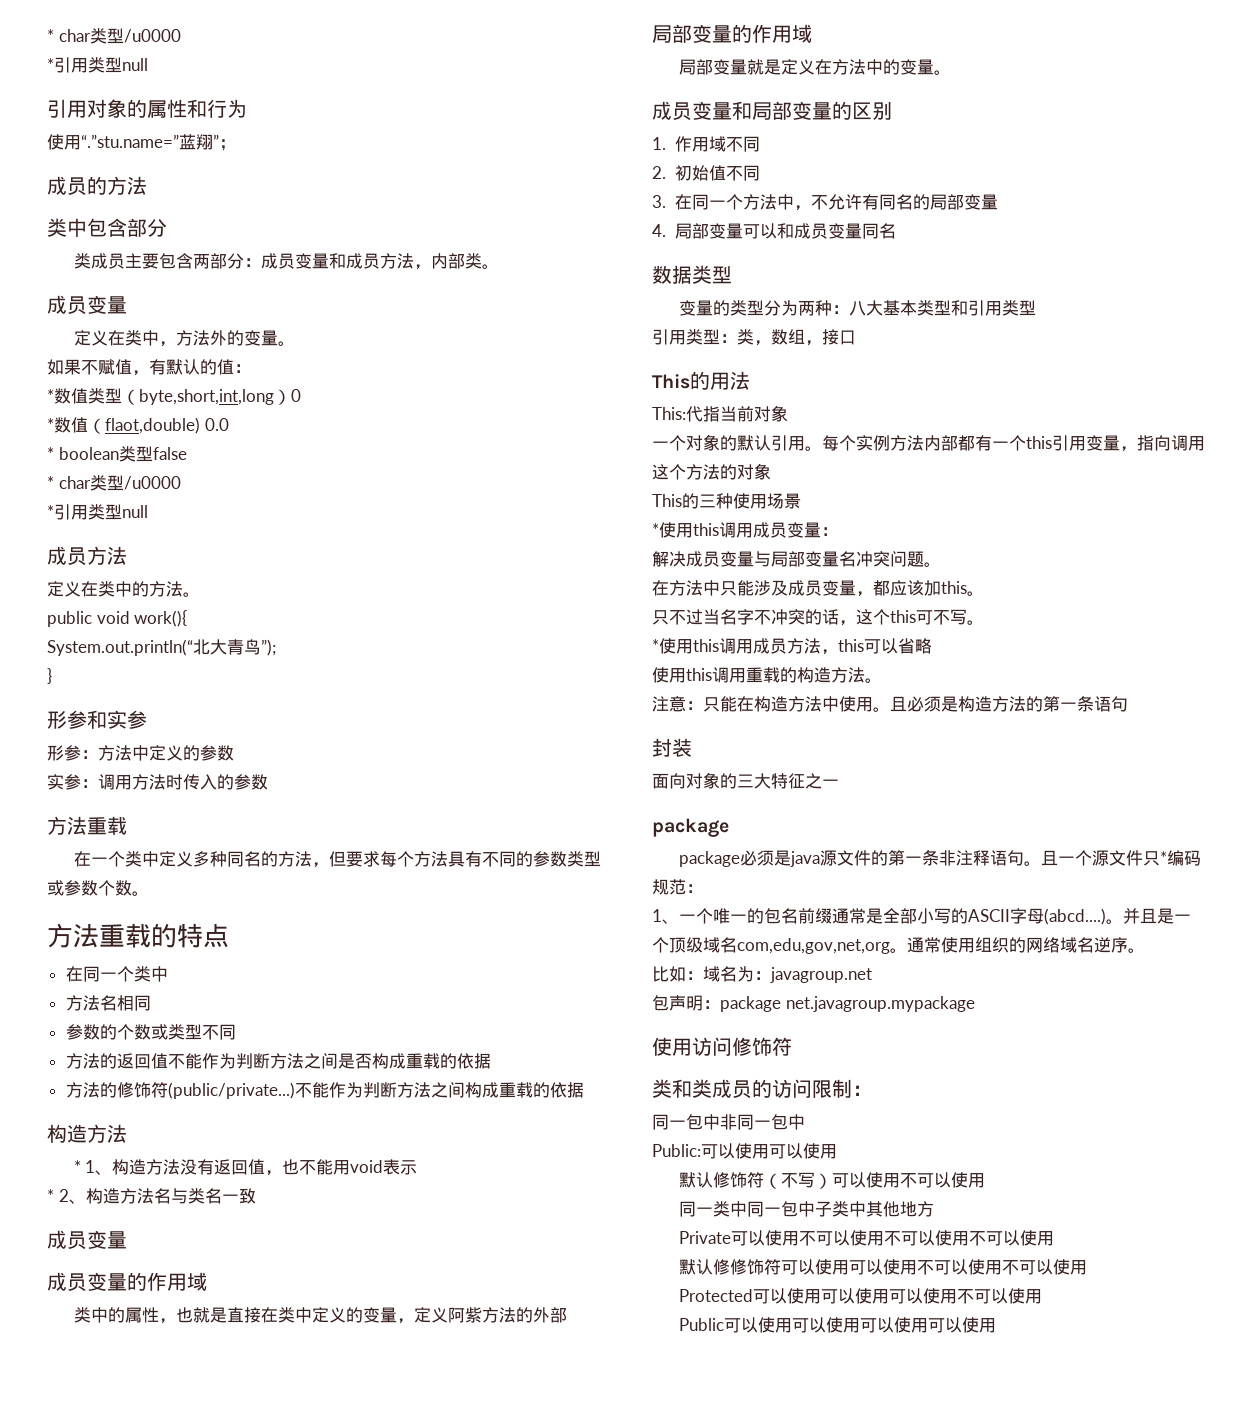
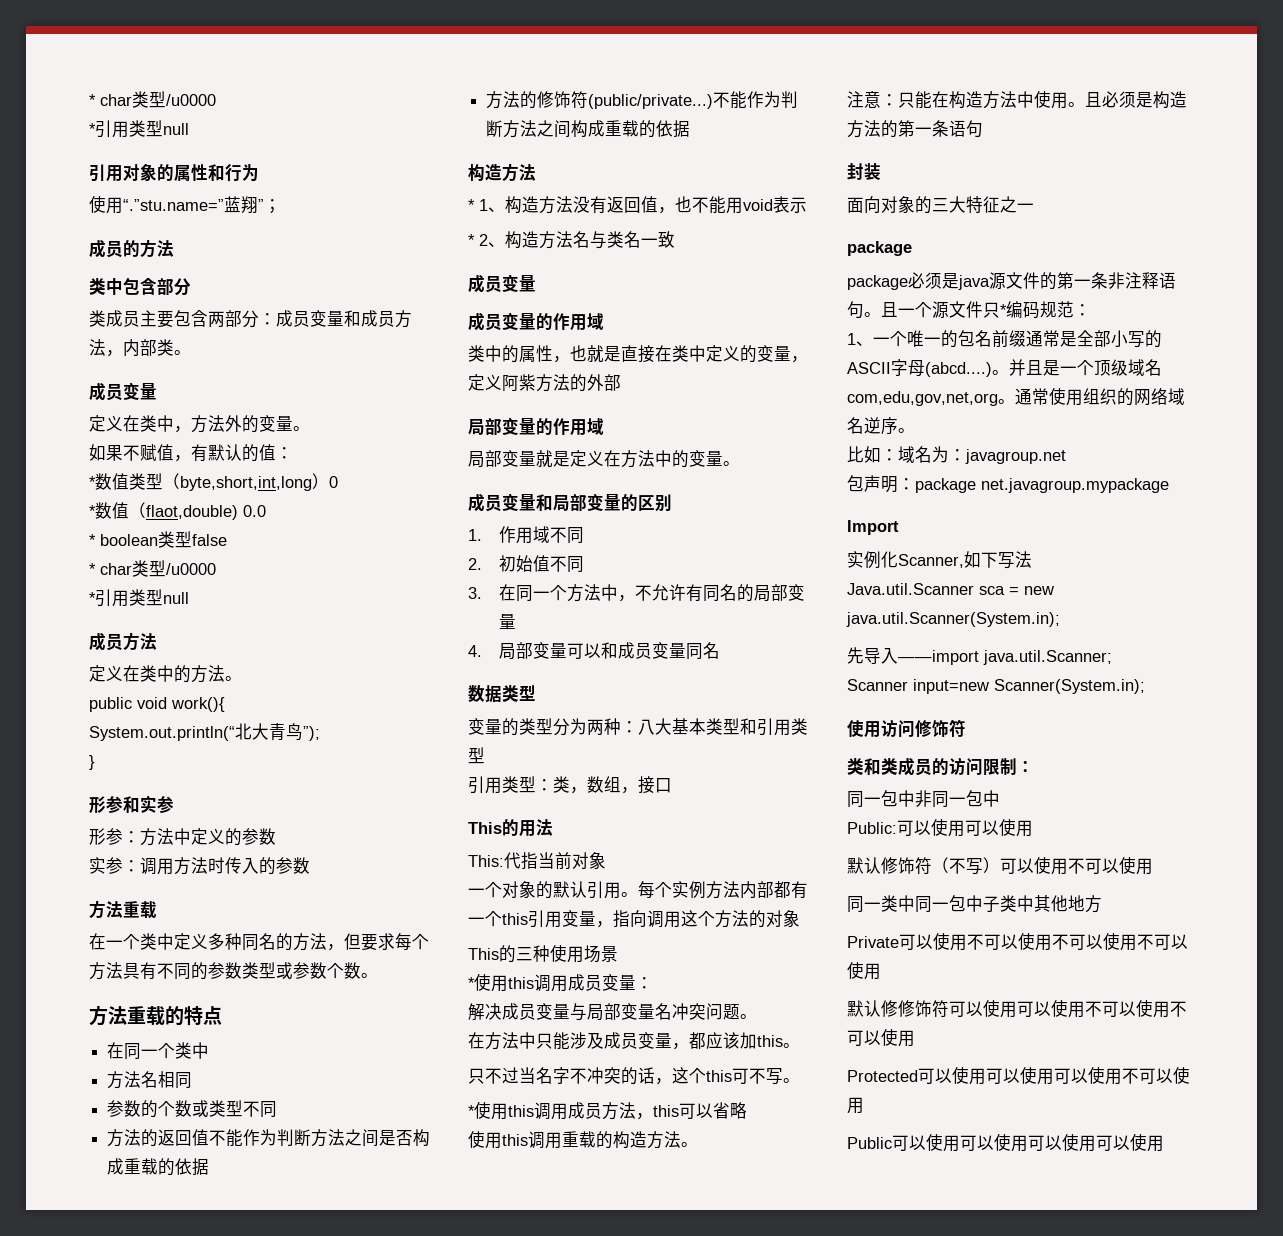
(975, 1004) none -> [847,520,899,535] [847,551,1032,569] [847,583,1054,595] [846,612,1060,627] [847,647,1112,665] [847,679,1145,694] // Import // 实例化Scanner,如下写法 // Java.util.Scanner sca = new java.util.Scanner(System.in); // 先导入——import java.util.Scanner; // Scanner input=new Scanner(System.in);

